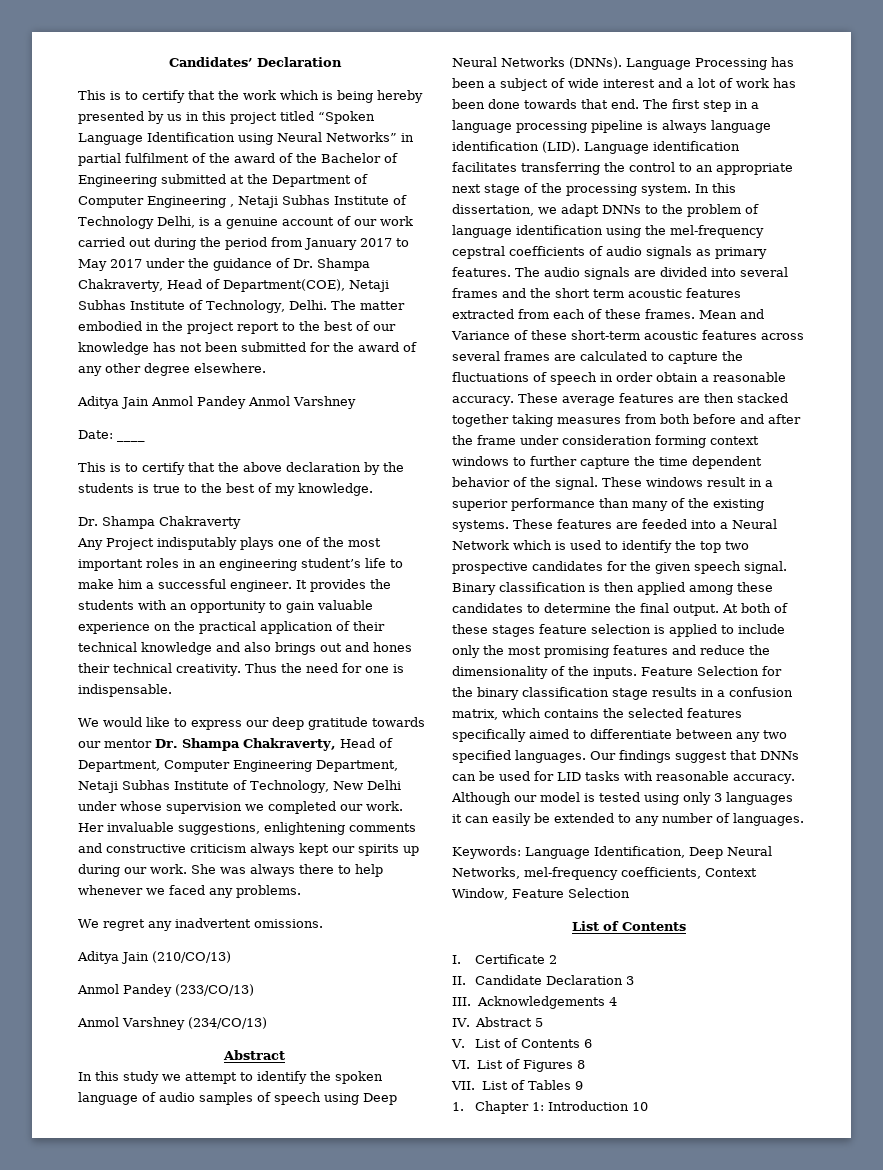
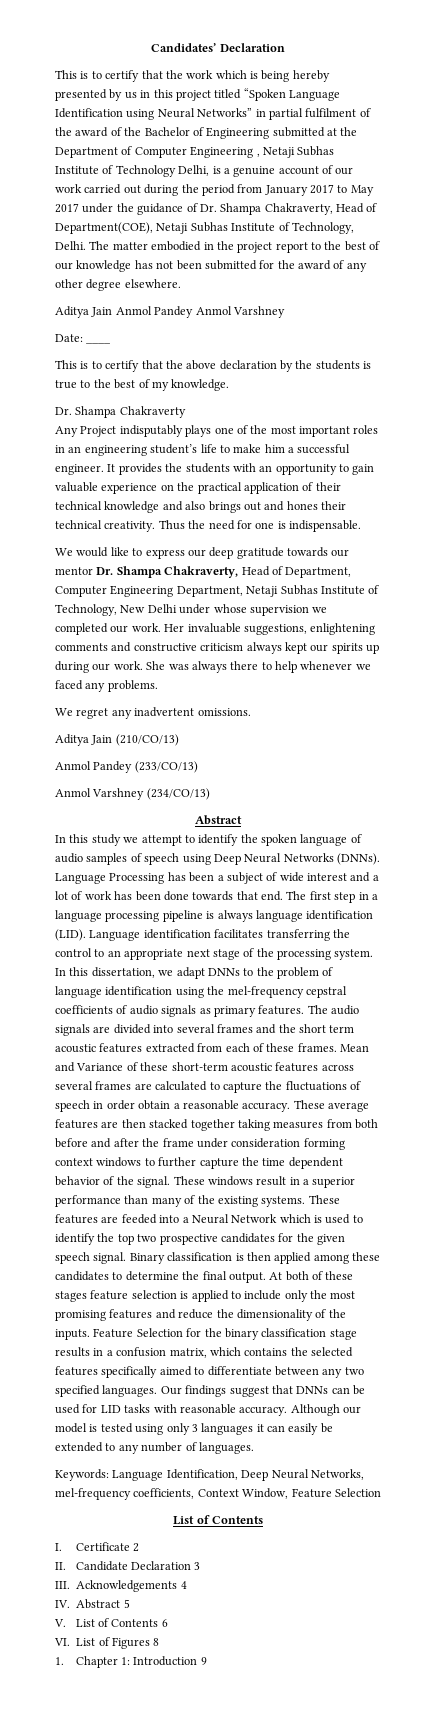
[451,1080,584,1090] // VII. List of Tables 9 -> (160, 1642) none
[631,1102,648,1111] 10 -> [200,1657,207,1665] 9

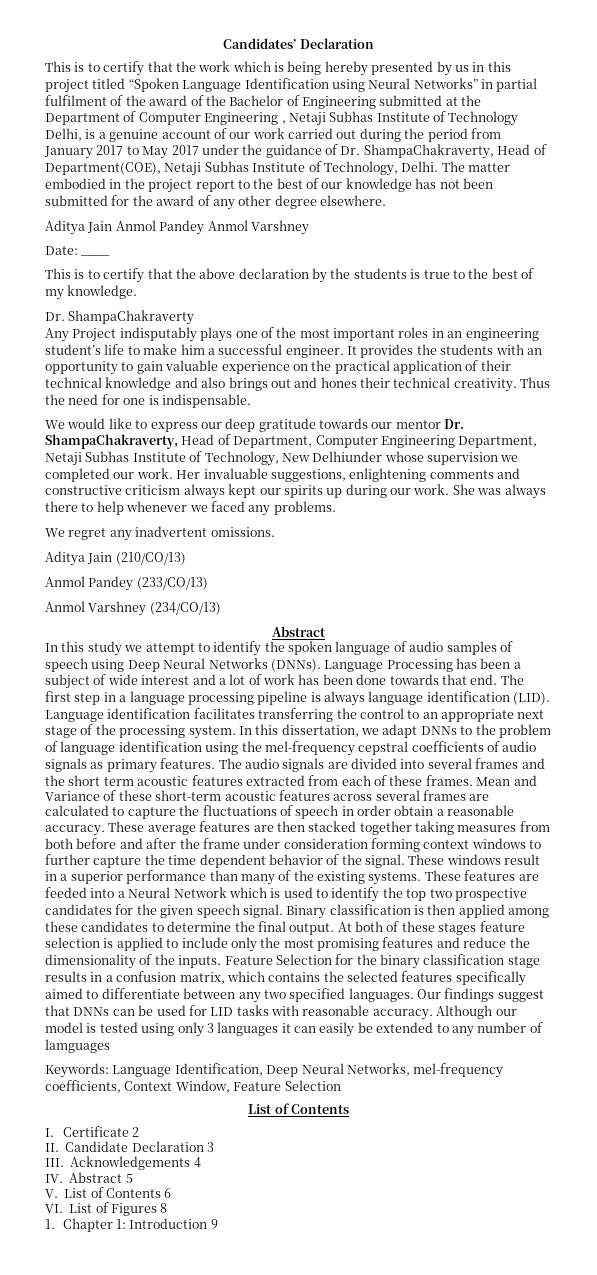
[220,203,333,215] Shampa Chakraverty, -> [363,144,494,159] ShampaChakraverty,
[75,406,186,418] Shampa Chakraverty -> [68,310,195,325] ShampaChakraverty
[116,566,239,578] Shampa Chakraverty, -> [45,434,178,449] ShampaChakraverty,
[147,604,211,614] Delhi under -> [312,451,383,462] Delhiunder
[198,1442,254,1454] languages. -> [45,1039,110,1053] lamguages

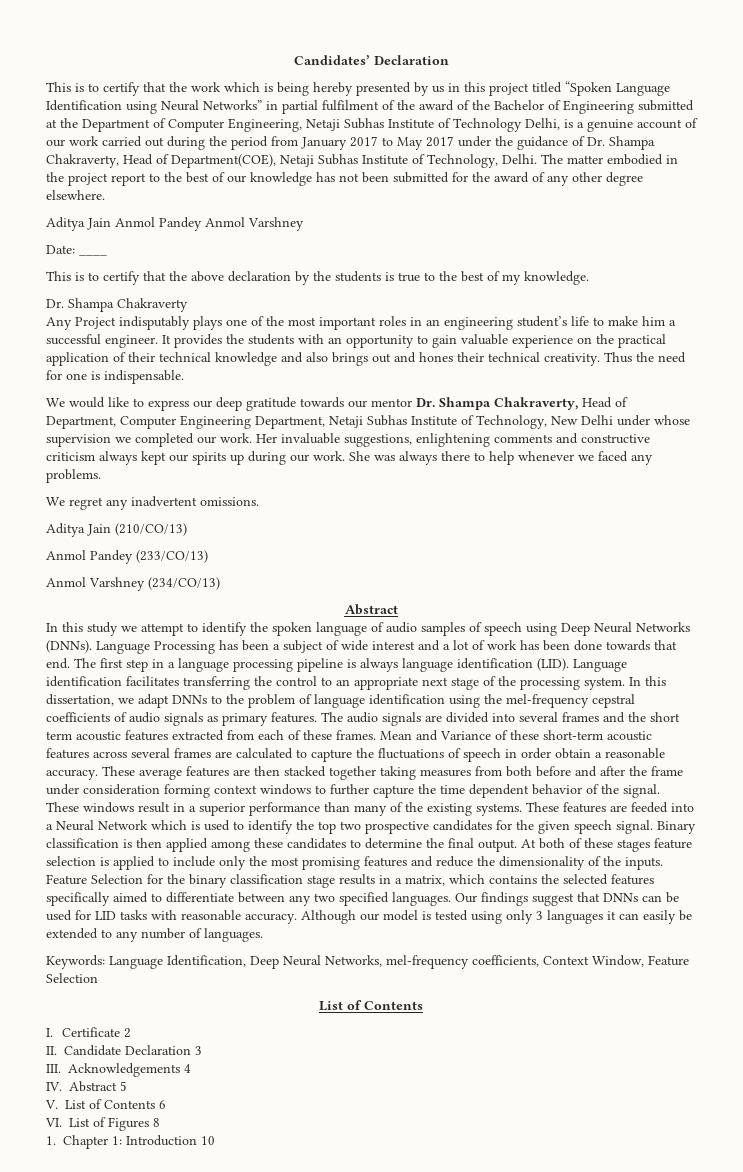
[204,112,286,125] Engineering , -> [228,118,302,132] Engineering,
[363,144,494,159] ShampaChakraverty, -> [609,136,655,150] [46,154,119,168] Shampa Chakraverty,
[68,310,195,325] ShampaChakraverty -> [68,298,188,312] Shampa Chakraverty
[45,434,178,449] ShampaChakraverty, -> [439,397,578,410] Shampa Chakraverty,
[312,451,383,462] Delhiunder -> [581,415,650,426] Delhi under
[116,971,177,982] confusion -> (402, 881) none
[45,1039,110,1053] lamguages -> [204,928,263,942] languages.
[210,1219,218,1229] 9 -> [201,1136,215,1145] 10

